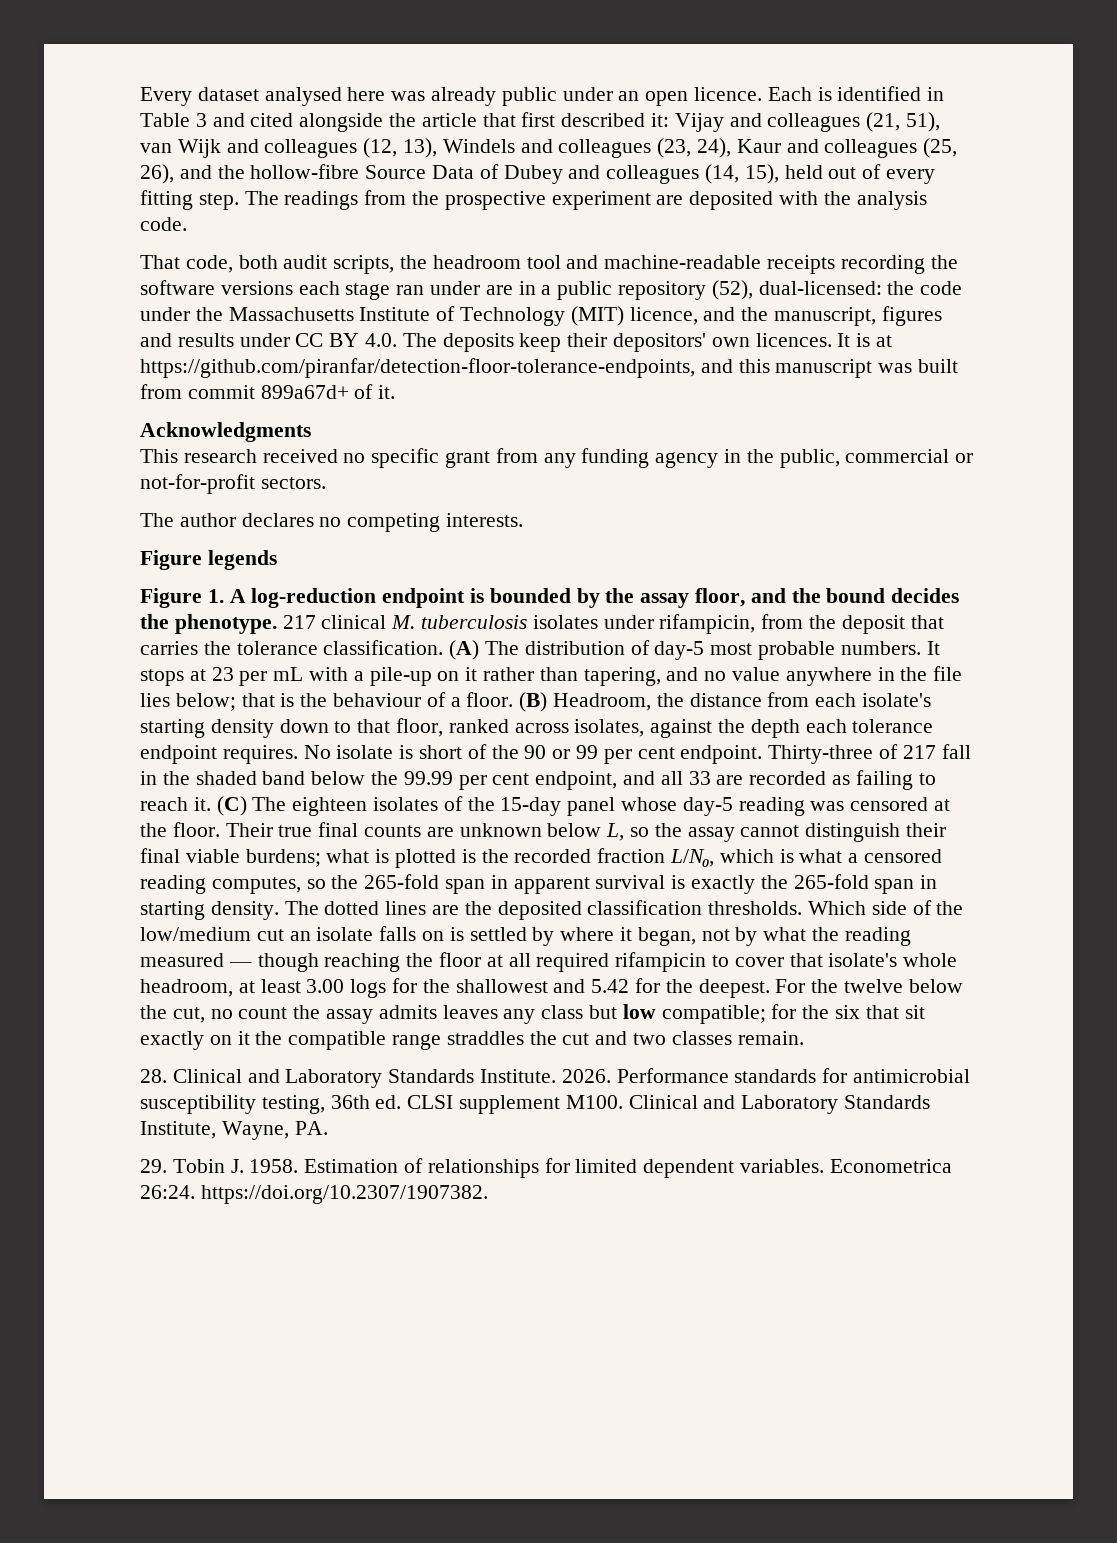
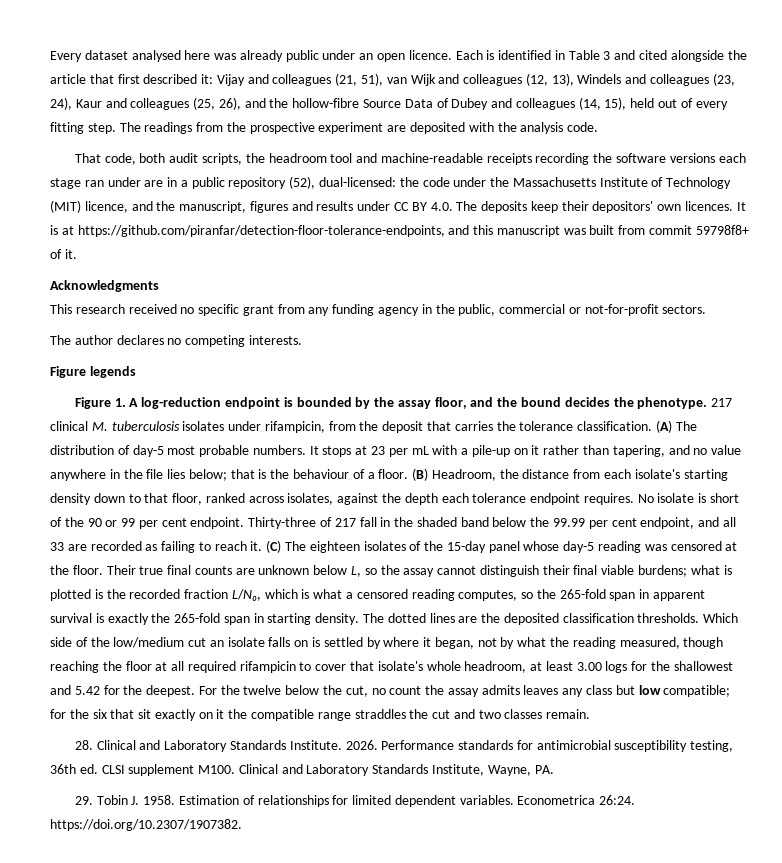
[260,385,349,399] 899a67d+ -> [695,225,749,235] 59798f8+
[140,953,252,967] measured — -> [619,637,680,649] measured,

